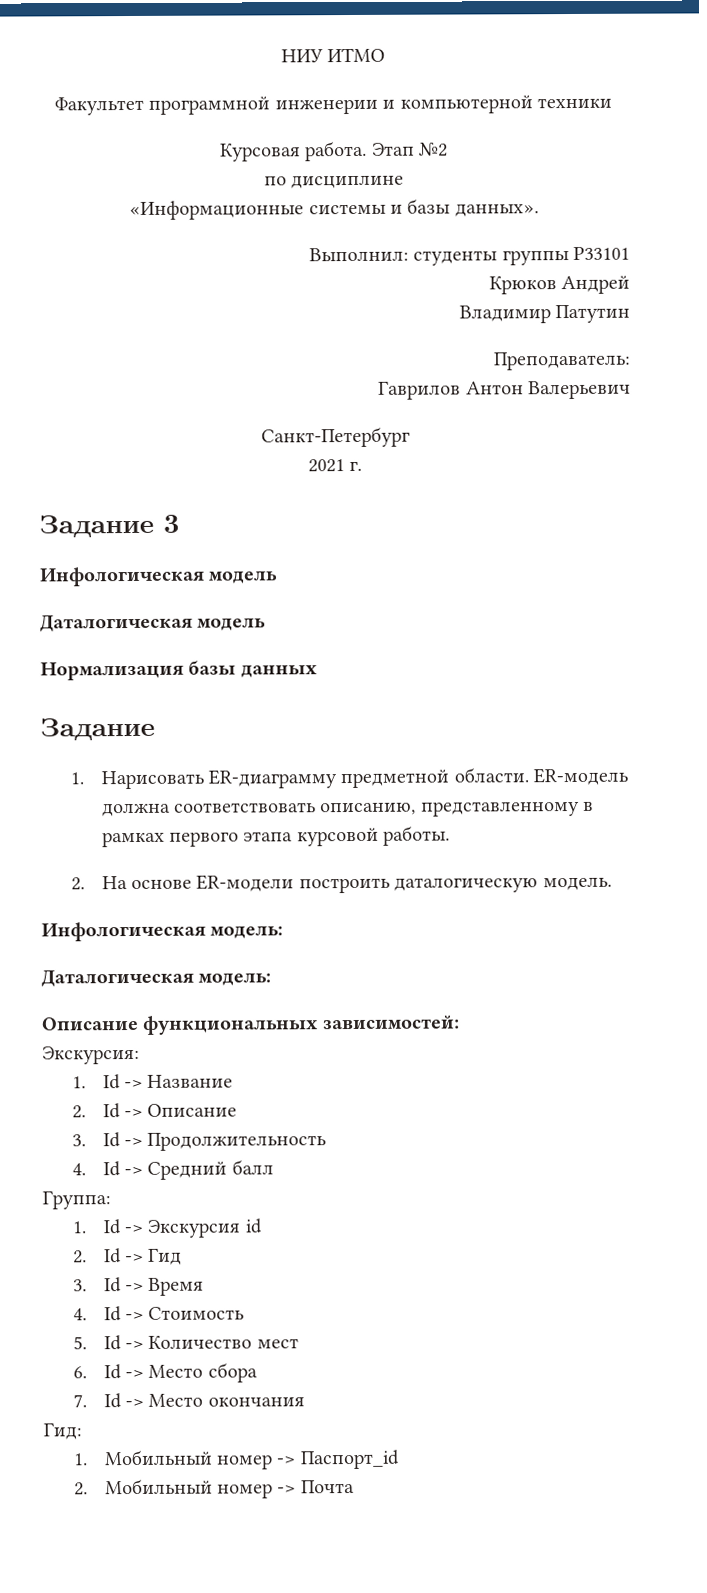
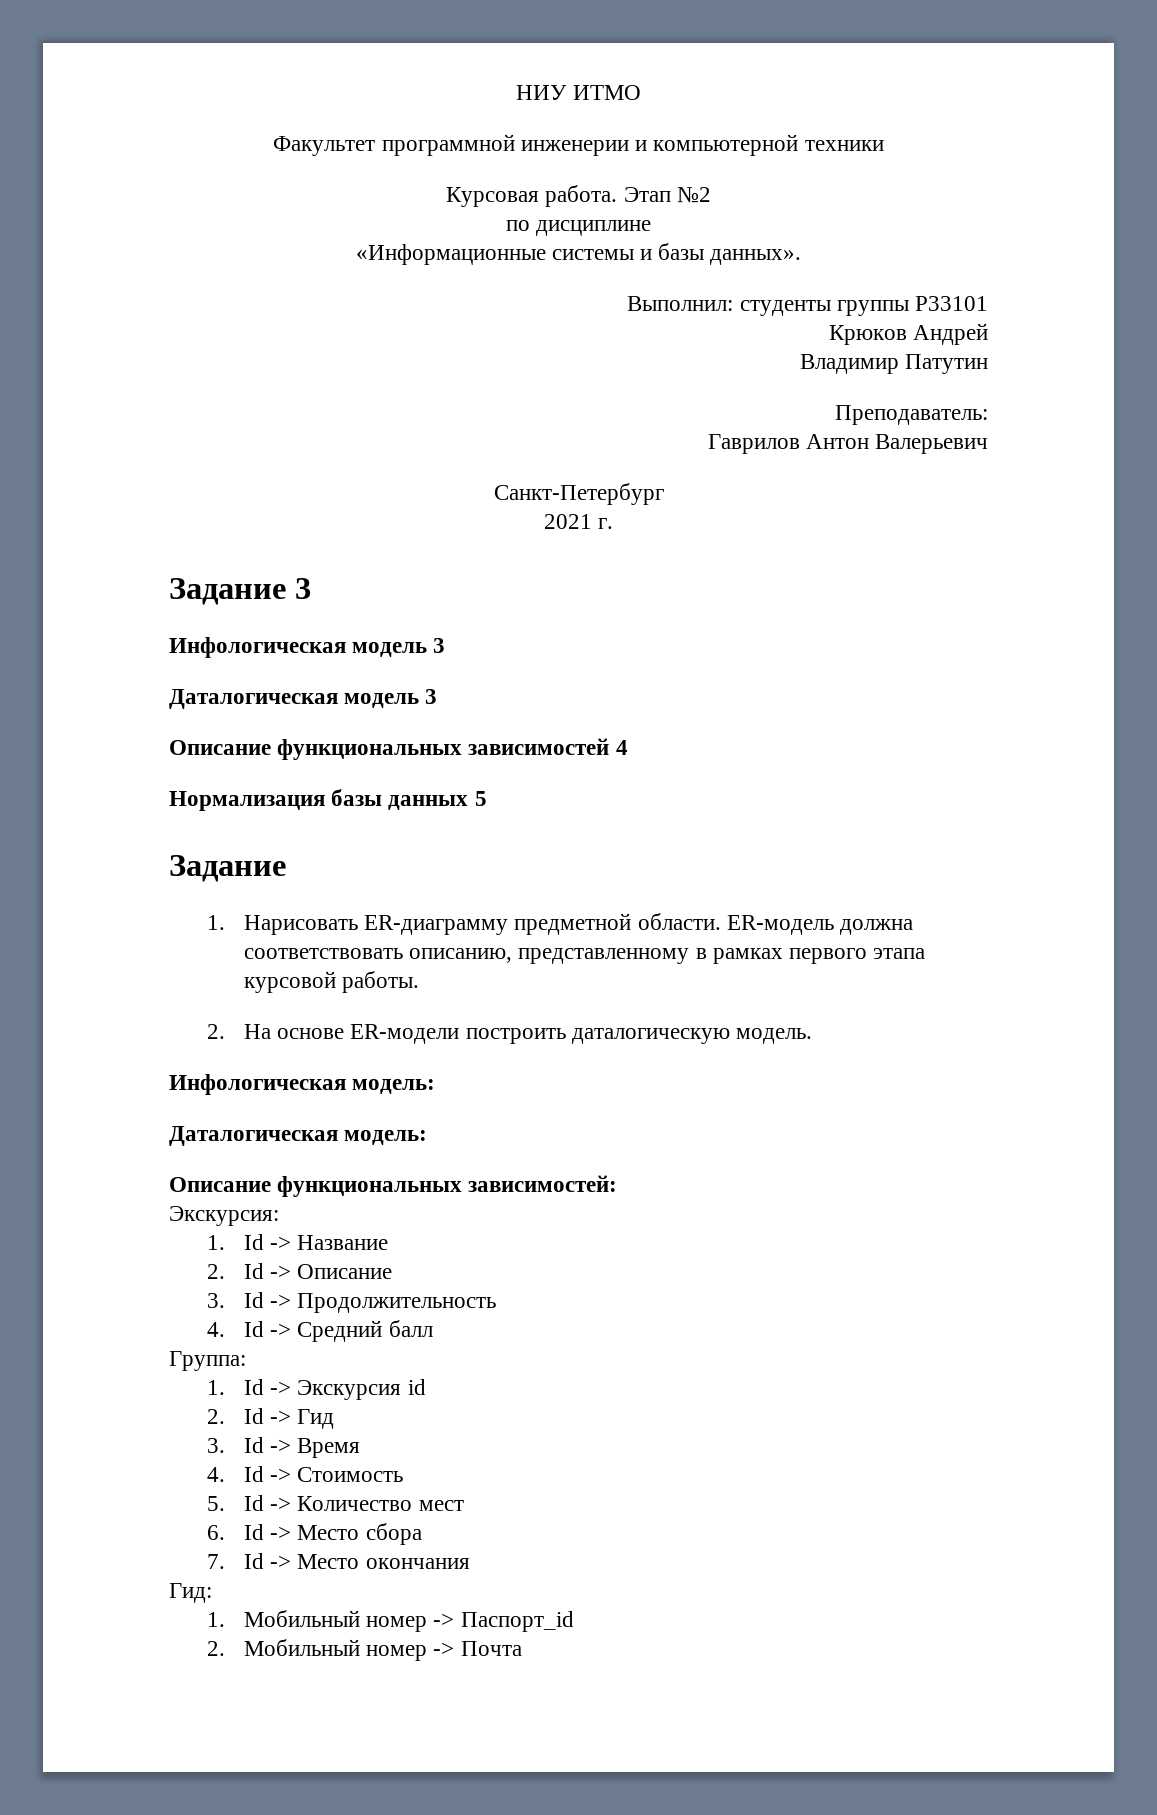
(279, 577) none -> [433,638,446,653] 3
(267, 624) none -> [425,689,438,704] [169,738,628,760] 3 // Описание функциональных зависимостей 4
(318, 671) none -> [474,791,487,806] 5

